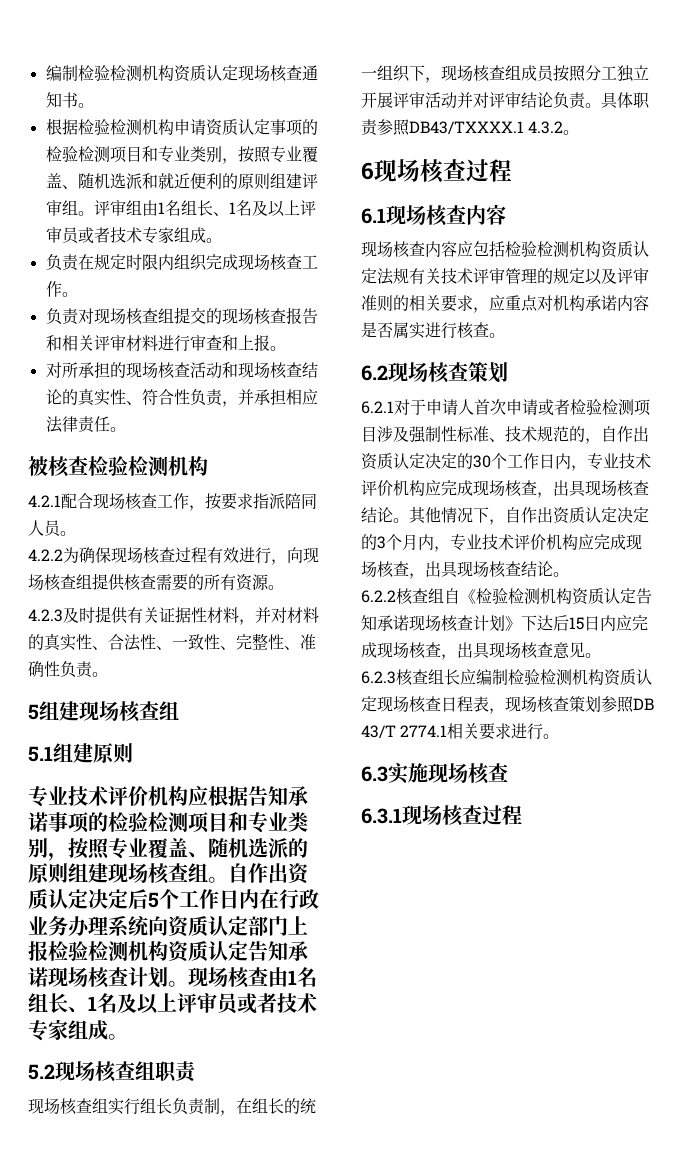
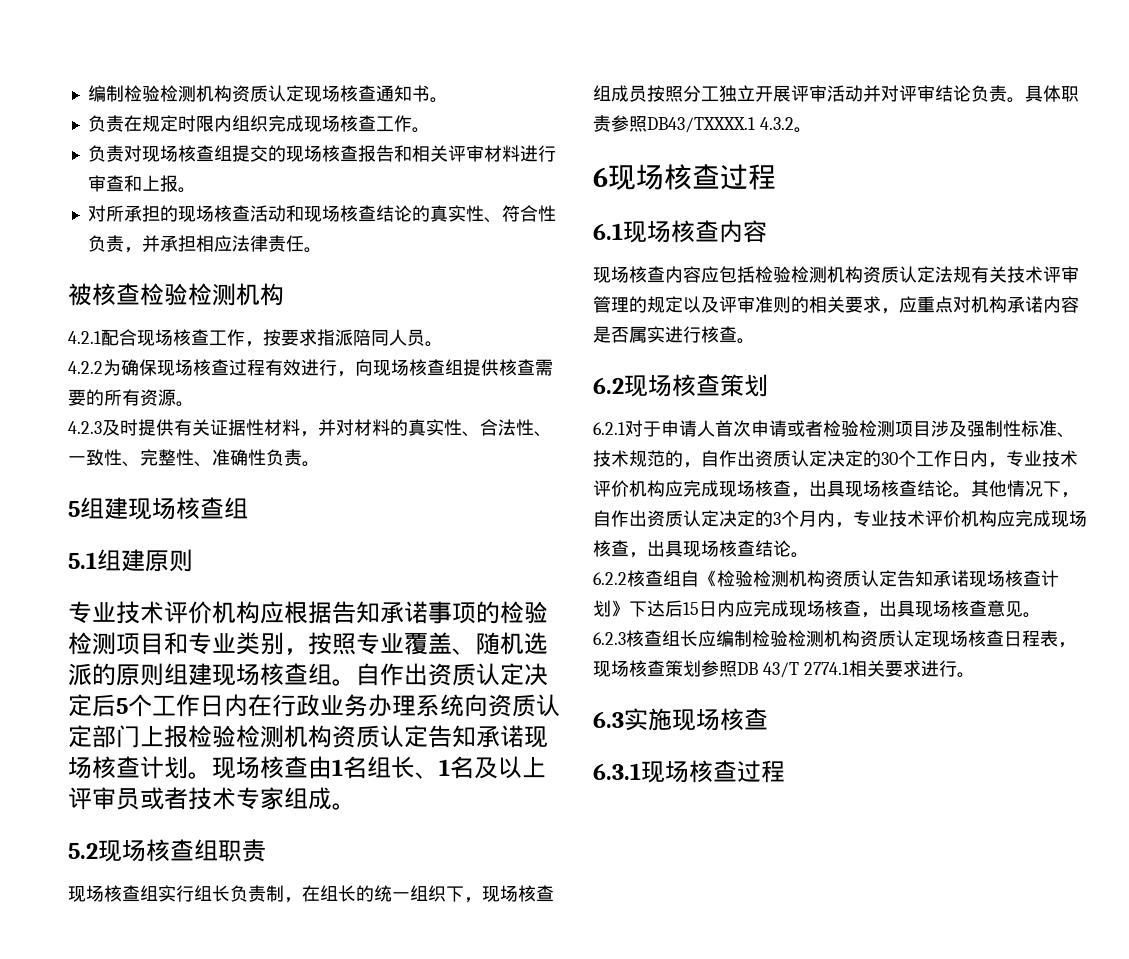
[45,118,318,136] [45,146,318,164] [45,173,318,190] [45,199,316,217] [45,226,222,244] // 根据检验检测机构申请资质认定事项的检验检测项目和专业类别，按照专业覆盖、随机选派和就近便利的原则组建评审组。评审组由1名组长、1名及以上评审员或者技术专家组成。 -> (448, 100) none

